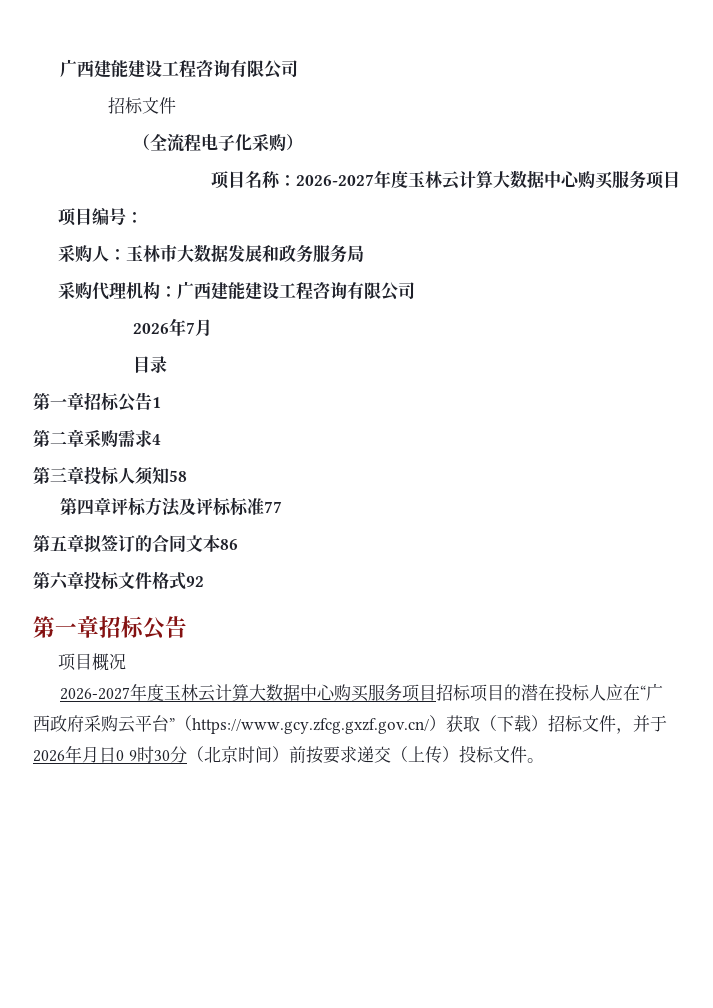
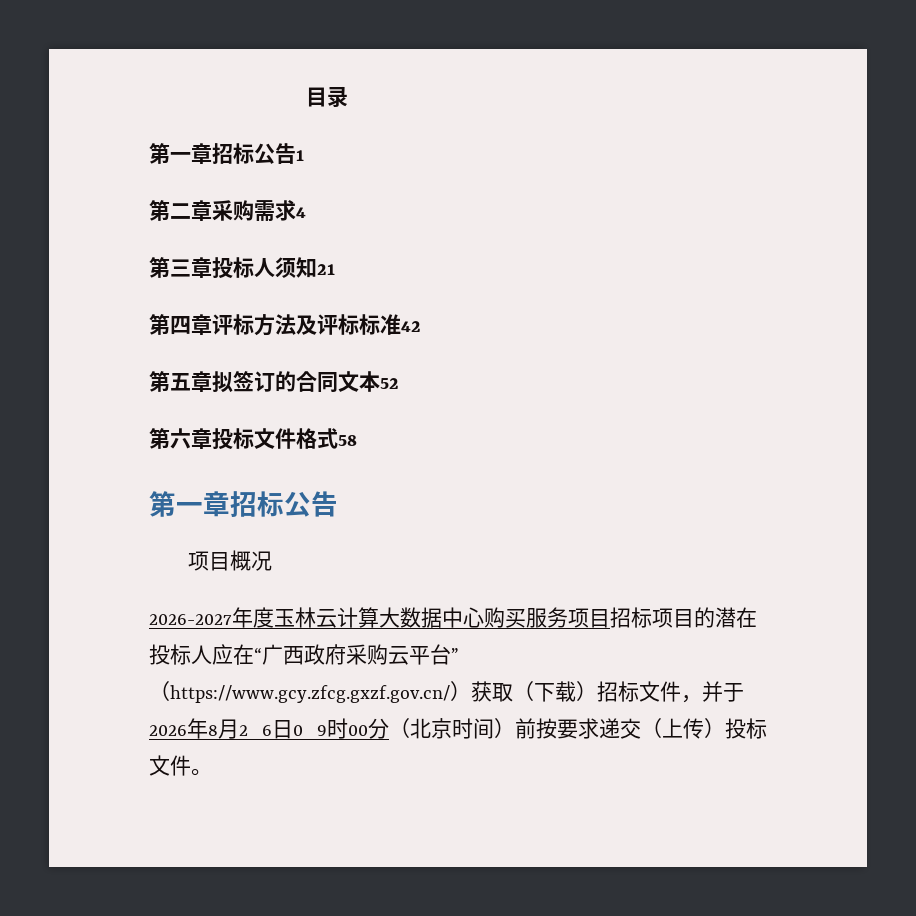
[60,59,299,79] [108,97,177,114] [133,134,304,152] [211,170,680,190] [58,208,144,226] [58,244,365,263] [58,281,416,301] [133,318,213,337] 广西建能建设工程咨询有限公司 // 招标文件 // （全流程电子化采购） // 项目名称：2026-2027年度玉林云计算大数据中心购买服务项目 // 项目编号： // 采购人：玉林市大数据发展和政务服务局 // 采购代理机构：广西建能建设工程咨询有限公司 // 2026年7月 // -> (305, 97) none
[169,470,187,482] 58 -> [317,264,335,275] 21
[264,501,283,513] 77 -> [401,321,421,332] 42
[220,539,238,550] 86 -> [380,378,399,389] 52
[186,576,204,587] 92 -> [338,435,357,446] 58
[82,746,99,763] 月 -> [208,719,272,739] 8月2 6
[153,750,170,761] 30 -> [348,725,368,736] 00

